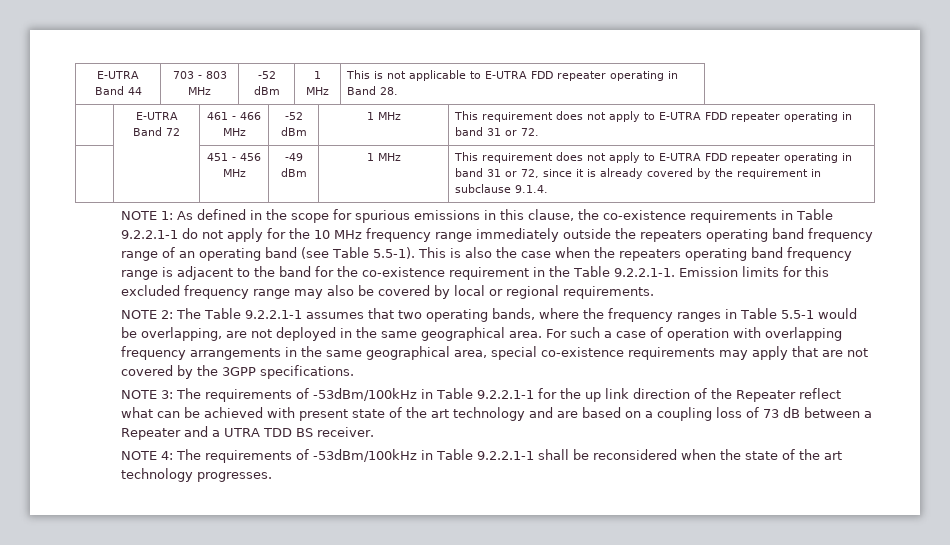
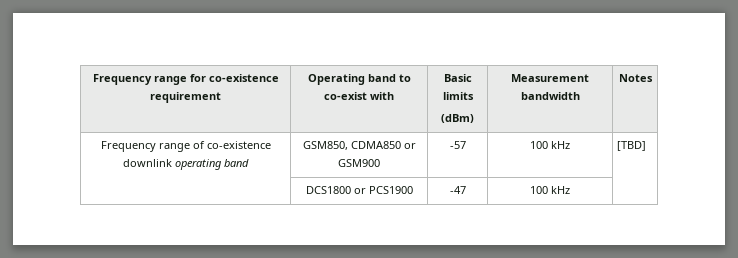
[97,71,139,79] [94,86,142,95] [172,71,227,79] [188,87,211,95] [257,71,276,79] [253,86,280,95] [314,71,321,79] [306,87,329,95] [345,70,678,81] [346,86,398,95] [135,112,178,120] [133,127,180,136] [207,112,261,120] [222,128,246,136] [284,112,303,120] [280,127,307,136] [366,112,401,120] [453,111,852,122] [454,127,539,136] [207,153,261,161] [222,169,246,177] [284,153,303,161] [280,168,307,177] [366,153,401,161] [453,152,852,163] [454,168,821,179] [454,184,548,193] [121,209,834,223] [121,228,874,242] [121,247,853,261] [121,266,830,280] [121,285,655,299] [121,308,858,322] [121,327,843,341] [121,346,869,360] [121,365,355,379] [121,388,842,402] [121,407,873,421] [121,426,375,440] [121,449,843,463] [121,468,273,482] E-UTRA Band 44 | 703 - 803 MHz | -52 dBm | 1 MHz | This is not applicable to E-UTRA FDD repeater operating in Band 28. // | E-UTRA Band 72 | 461 - 466 MHz | -52 dBm | 1 MHz | This requirement does not apply to E-UTRA FDD repeater operating in band 31 or 72. // | | 451 - 456 MHz | -49 dBm | 1 MHz | This requirement does not apply to E-UTRA FDD repeater operating in band 31 or 72, since it is already covered by the requirement in subclause 9.1.4. // NOTE 1: As defined in the scope for spurious emissions in this clause, the co-existence requirements in Table 9.2.2.1-1 do not apply for the 10 MHz frequency range immediately outside the repeaters operating band frequency range of an operating band (see Table 5.5-1). This is also the case when the repeaters operating band frequency range is adjacent to the band for the co-existence requirement in the Table 9.2.2.1-1. Emission limits for this excluded frequency range may also be covered by local or regional requirements. // NOTE 2: The Table 9.2.2.1-1 assumes that two operating bands, where the frequency ranges in Table 5.5-1 would be overlapping, are not deployed in the same geographical area. For such a case of operation with overlapping frequency arrangements in the same geographical area, special co-existence requirements may apply that are not covered by the 3GPP specifications. // NOTE 3: The requirements of -53dBm/100kHz in Table 9.2.2.1-1 for the up link direction of the Repeater reflect what can be achieved with present state of the art technology and are based on a coupling loss of 73 dB between a Repeater and a UTRA TDD BS receiver. // NOTE 4: The requirements of -53dBm/100kHz in Table 9.2.2.1-1 shall be reconsidered when the state of the art technology progresses. -> [92,74,279,85] [150,92,221,103] [307,74,411,85] [324,92,394,100] [443,74,472,82] [442,92,474,100] [441,114,474,123] [511,74,589,82] [520,92,580,100] [618,74,653,82] [100,141,271,152] [123,159,249,170] [302,141,416,150] [338,159,380,167] [449,141,466,149] [530,141,570,149] [617,141,647,151] [305,186,413,194] [449,186,466,194] [530,186,570,194] Frequency range for co-existence requirement | Operating band to co-exist with | Basic limits // (dBm) | Measurement bandwidth | Notes // Frequency range of co-existence downlink operating band | GSM850, CDMA850 or GSM900 | -57 | 100 kHz | [TBD] // | DCS1800 or PCS1900 | -47 | 100 kHz |

